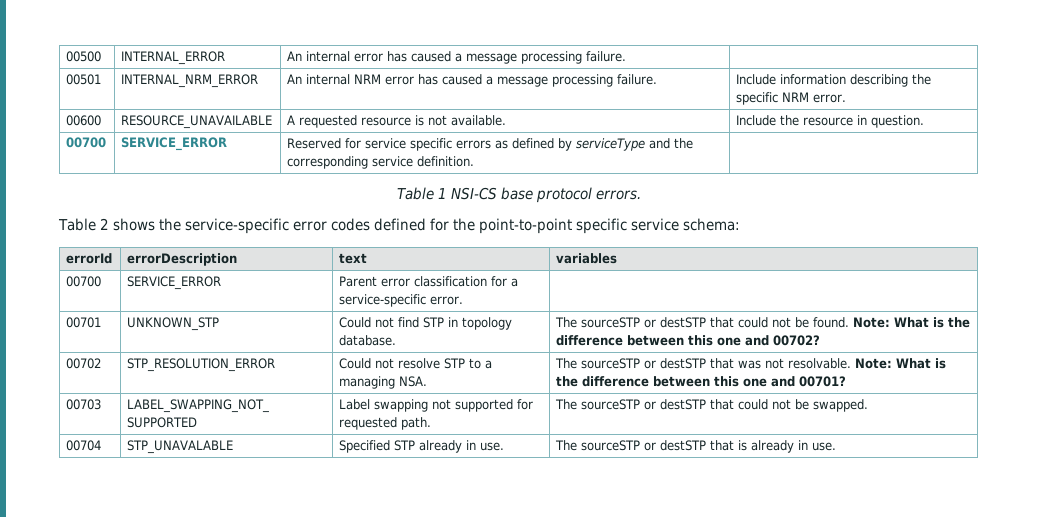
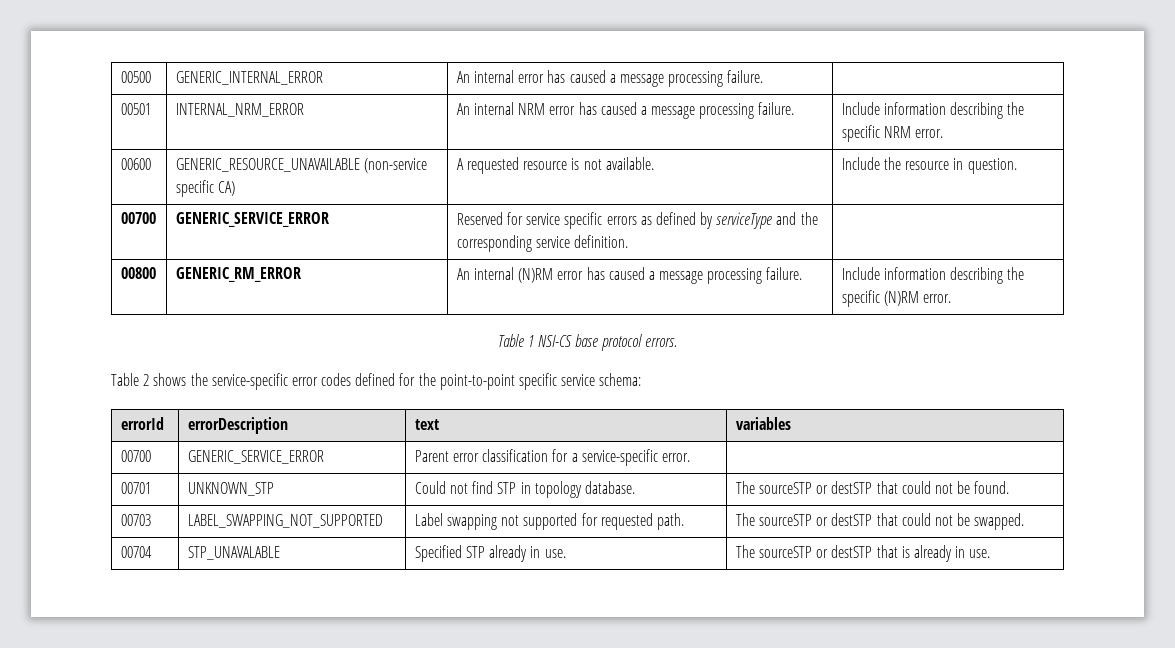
[121,51,226,65] INTERNAL_ERROR -> [175,71,323,85] GENERIC_INTERNAL_ERROR
[121,115,273,129] RESOURCE_UNAVAILABLE -> [175,158,427,173] [175,180,235,197] GENERIC_RESOURCE_UNAVAILABLE (non-service specific CA)
[121,137,228,151] SERVICE_ERROR -> [175,212,329,227] GENERIC_SERVICE_ERROR
(475, 161) none -> [120,267,156,279] [175,267,301,282] [456,267,803,284] [841,267,1025,284] [841,290,952,307] // 00800 | GENERIC_RM_ERROR | An internal (N)RM error has caused a message processing failure. | Include information describing the specific (N)RM error.
[127,276,222,290] SERVICE_ERROR -> [187,450,324,464] GENERIC_SERVICE_ERROR
[853,317,971,328] [556,335,821,346] [66,358,102,369] [127,358,276,372] [339,358,493,369] [339,376,428,389] [555,358,947,369] [556,376,847,387] Note: What is the difference between this one and 00702? // 00702 | STP_RESOLUTION_ERROR | Could not resolve STP to a managing NSA. | The sourceSTP or destSTP that was not resolvable. Note: What is the difference between this one and 00701? -> (1010, 487) none

